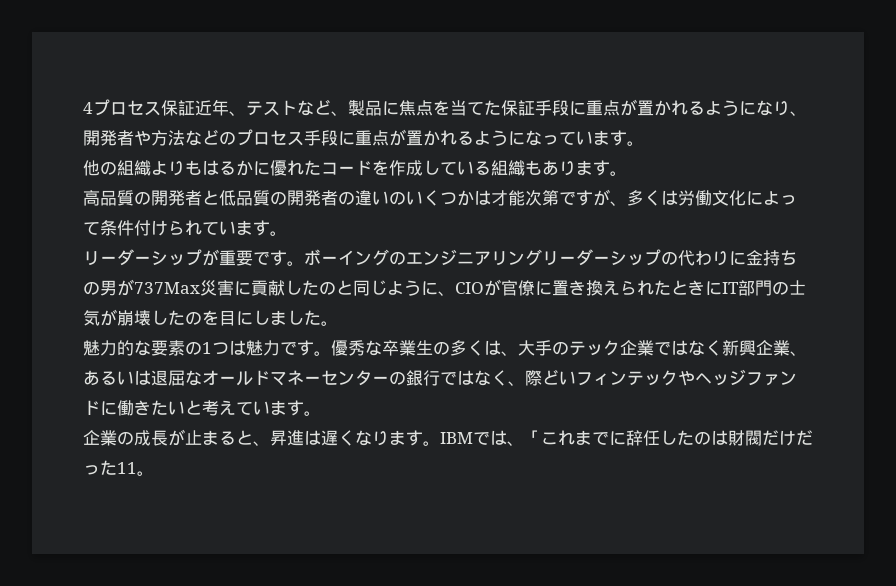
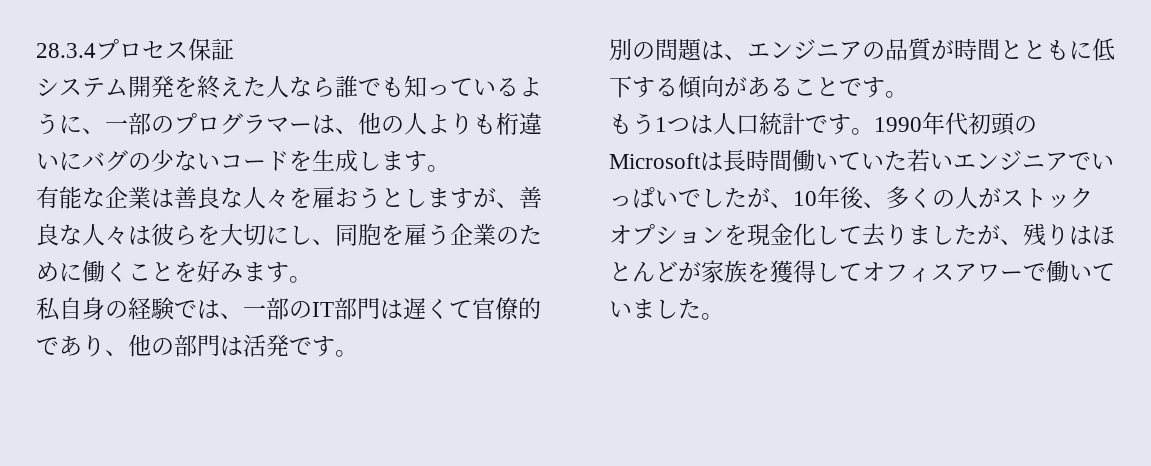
[83,102,93,114] 4 -> [36,43,96,58] 28.3.4
[195,99,807,116] [83,129,644,146] [83,160,627,176] [83,189,797,206] [83,220,287,236] [83,249,797,266] [83,279,806,296] [83,309,338,326] [83,340,807,356] [83,369,797,386] [83,400,321,416] [83,429,813,446] [83,460,137,475] 近年、テストなど、製品に焦点を当てた保証手段に重点が置かれるようになり、開発者や方法などのプロセス手段に重点が置かれるようになっています。 // 他の組織よりもはるかに優れたコードを作成している組織もあります。 // 高品質の開発者と低品質の開発者の違いのいくつかは才能次第ですが、多くは労働文化によって条件付けられています。 // リーダーシップが重要です。ボーイングのエンジニアリングリーダーシップの代わりに金持ちの男が737Max災害に貢献したのと同じように、CIOが官僚に置き換えられたときにIT部門の士気が崩壊したのを目にしました。 // 魅力的な要素の1つは魅力です。優秀な卒業生の多くは、大手のテック企業ではなく新興企業、あるいは退屈なオールドマネーセンターの銀行ではなく、際どいフィンテックやヘッジファンドに働きたいと考えています。 // 企業の成長が止まると、昇進は遅くなります。IBMでは、「これまでに辞任したのは財閥だけだった11 -> [36,75,542,99] [36,112,542,135] [36,149,450,172] [36,186,542,209] [36,223,542,246] [36,260,312,283] [36,297,541,321] [36,334,358,357] [609,38,1115,62] [609,75,908,99] [609,112,1037,136] [609,149,1114,172] [609,186,1093,209] [609,223,1115,247] [609,260,1115,283] [609,298,701,319] // システム開発を終えた人なら誰でも知っているように、一部のプログラマーは、他の人よりも桁違いにバグの少ないコードを生成します。 // 有能な企業は善良な人々を雇おうとしますが、善良な人々は彼らを大切にし、同胞を雇う企業のために働くことを好みます。 // 私自身の経験では、一部のIT部門は遅くて官僚的であり、他の部門は活発です。 // 別の問題は、エンジニアの品質が時間とともに低下する傾向があることです。 // もう1つは人口統計です。1990年代初頭のMicrosoftは長時間働いていた若いエンジニアでいっぱいでしたが、10年後、多くの人がストックオプションを現金化して去りましたが、残りはほとんどが家族を獲得してオフィスアワーで働いていました

